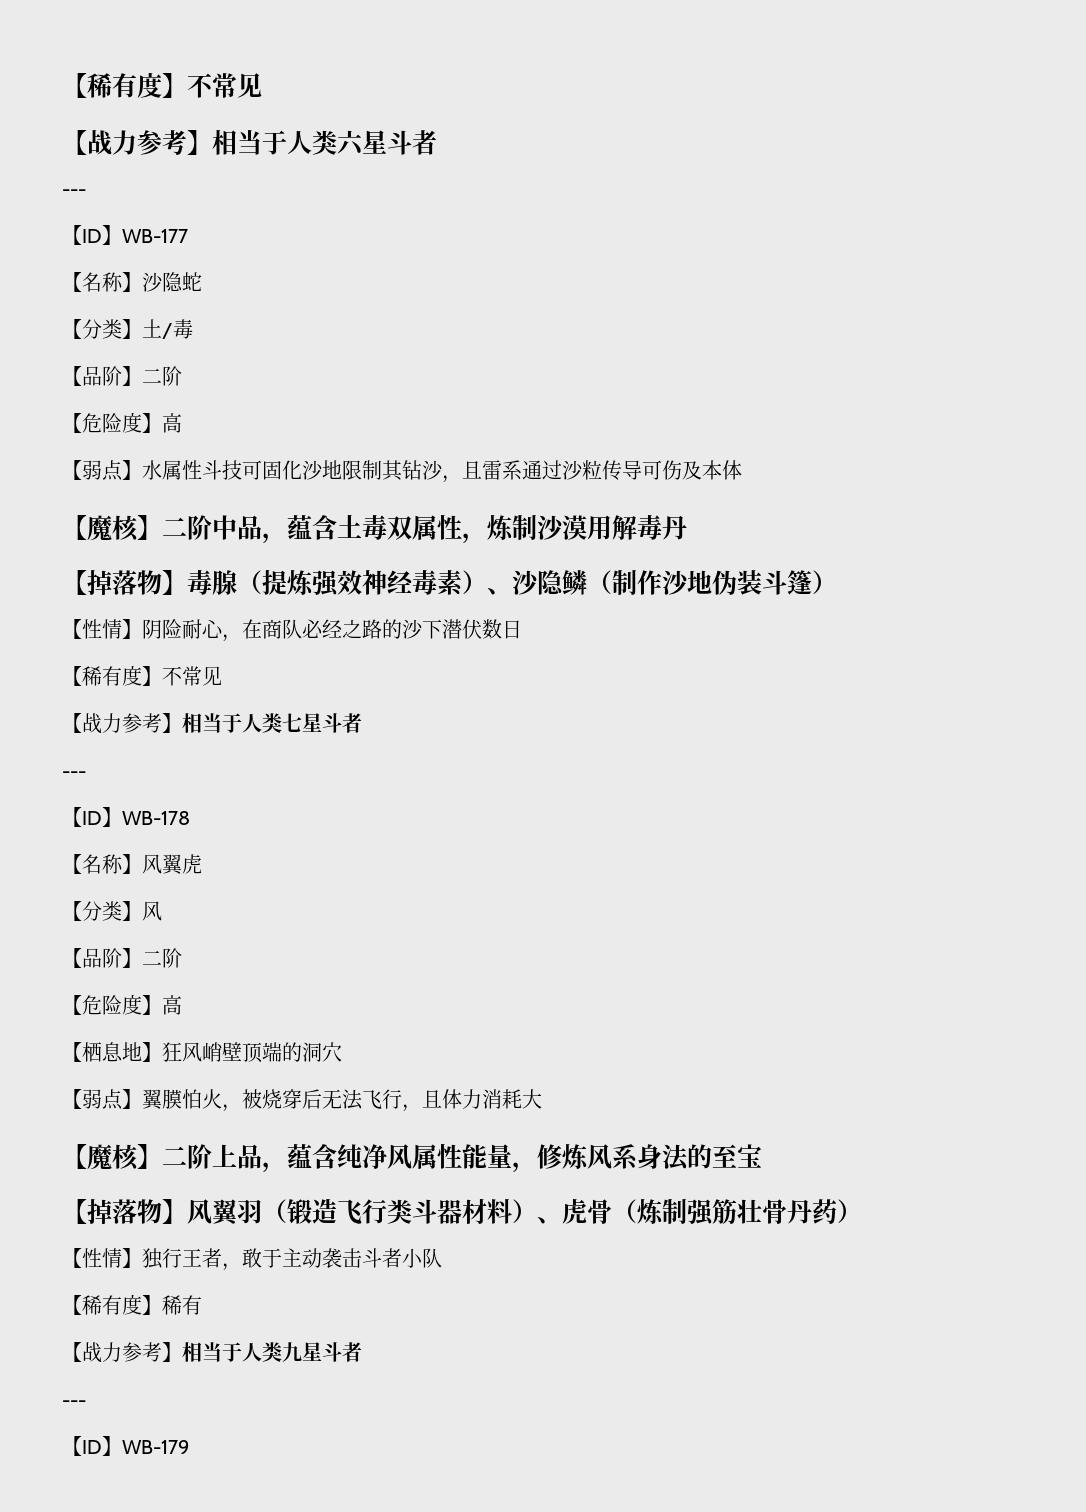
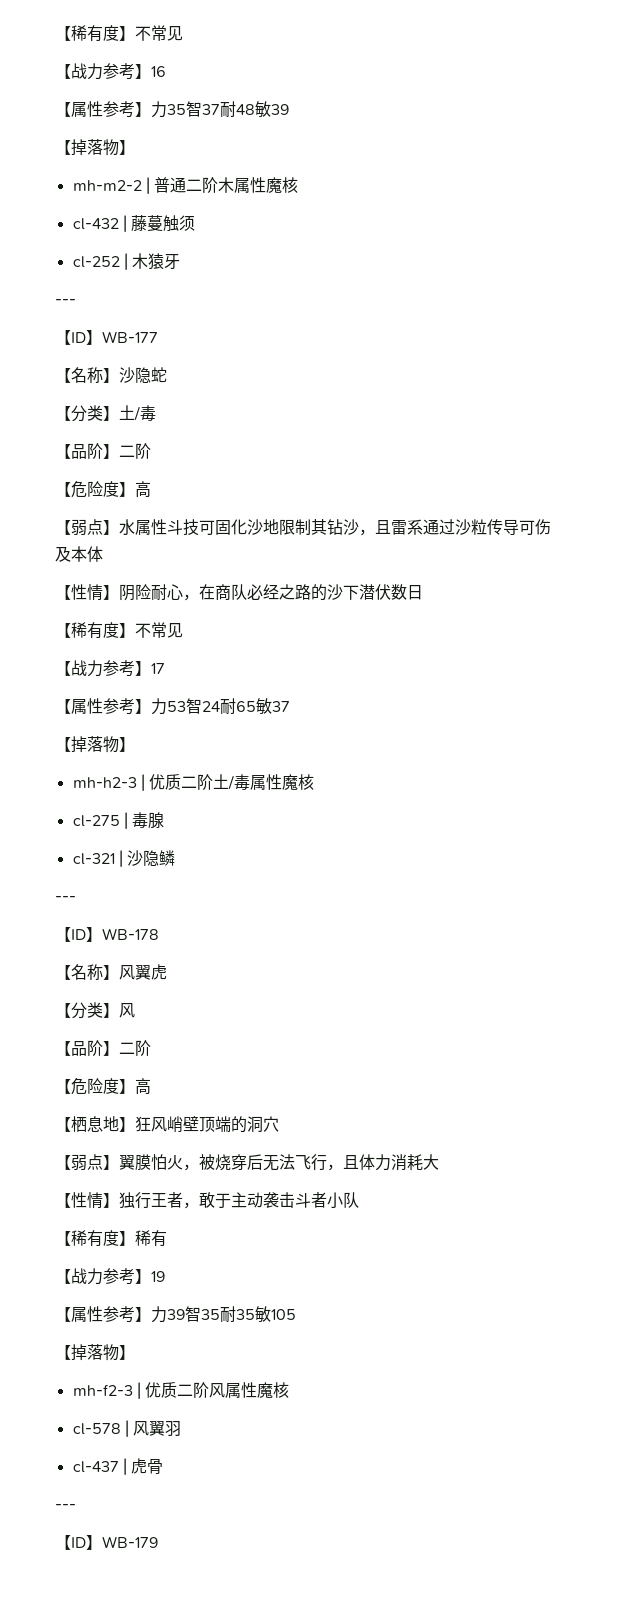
[62,73,262,98] [62,129,437,156] 【稀有度】不常见 // 【战力参考】相当于人类六星斗者 -> [55,25,183,42] [55,63,166,80] [55,101,289,118] [55,139,135,156] [72,177,299,194] [72,215,196,232] [72,253,181,270] 【稀有度】不常见 // 【战力参考】16 // 【属性参考】力35智37耐48敏39 // 【掉落物】 // mh-m2-2 | 普通二阶木属性魔核 // cl-432 | 藤蔓触须 // cl-252 | 木猿牙
[62,514,687,544] [62,570,837,597] // 【魔核】二阶中品，蕴含土毒双属性，炼制沙漠用解毒丹 // 【掉落物】毒腺（提炼强效神经毒素）、沙隐鳞（制作沙地伪装斗篷） -> (103, 554) none
[182,713,362,733] 相当于人类七星斗者 -> [151,663,165,674] [55,698,290,715] [55,736,135,753] [72,774,315,791] [72,812,165,829] [72,850,176,867] 17 // 【属性参考】力53智24耐65敏37 // 【掉落物】 // mh-h2-3 | 优质二阶土/毒属性魔核 // cl-275 | 毒腺 // cl-321 | 沙隐鳞
[62,1143,762,1173] [62,1199,862,1226] // 【魔核】二阶上品，蕴含纯净风属性能量，修炼风系身法的至宝 // 【掉落物】风翼羽（锻造飞行类斗器材料）、虎骨（炼制强筋壮骨丹药） -> (439, 1162) none
[182,1342,362,1362] 相当于人类九星斗者 -> [151,1271,165,1282] [55,1306,296,1323] [55,1344,135,1361] [72,1382,290,1399] [72,1420,182,1437] [72,1458,164,1475] 19 // 【属性参考】力39智35耐35敏105 // 【掉落物】 // mh-f2-3 | 优质二阶风属性魔核 // cl-578 | 风翼羽 // cl-437 | 虎骨

